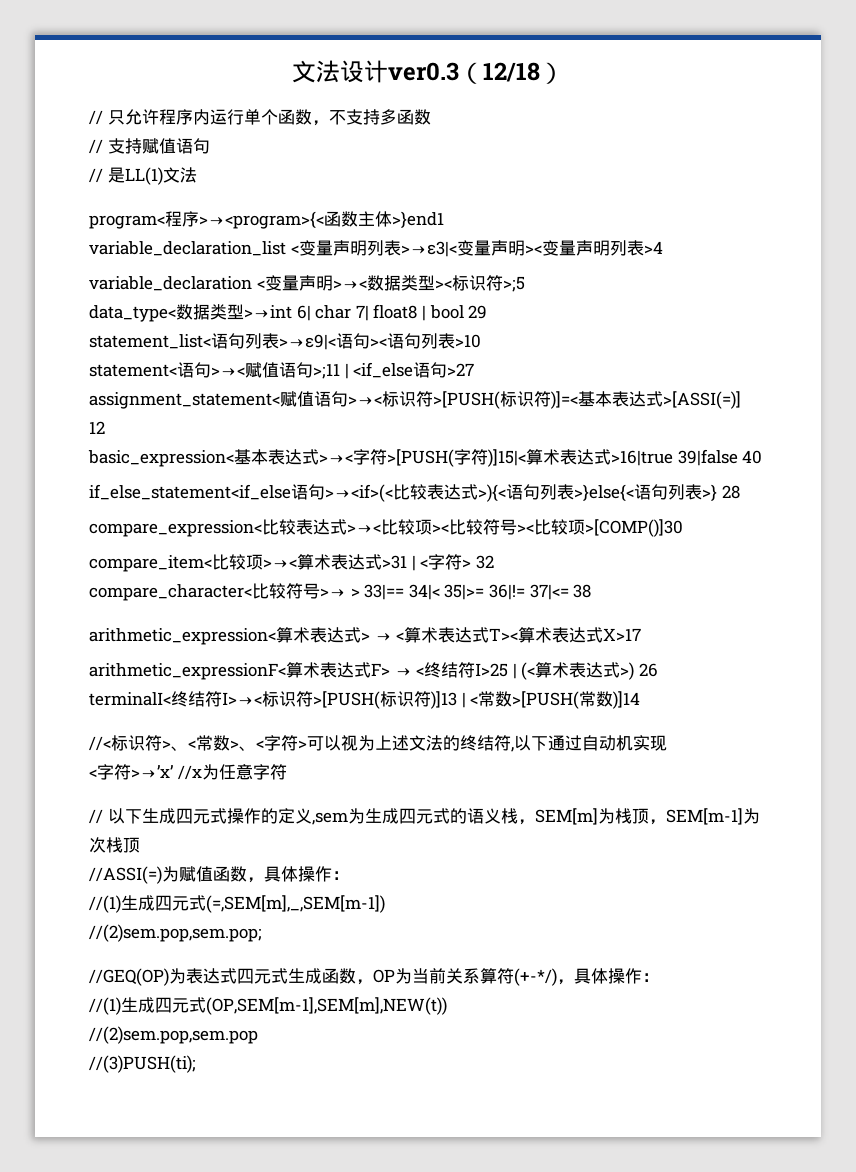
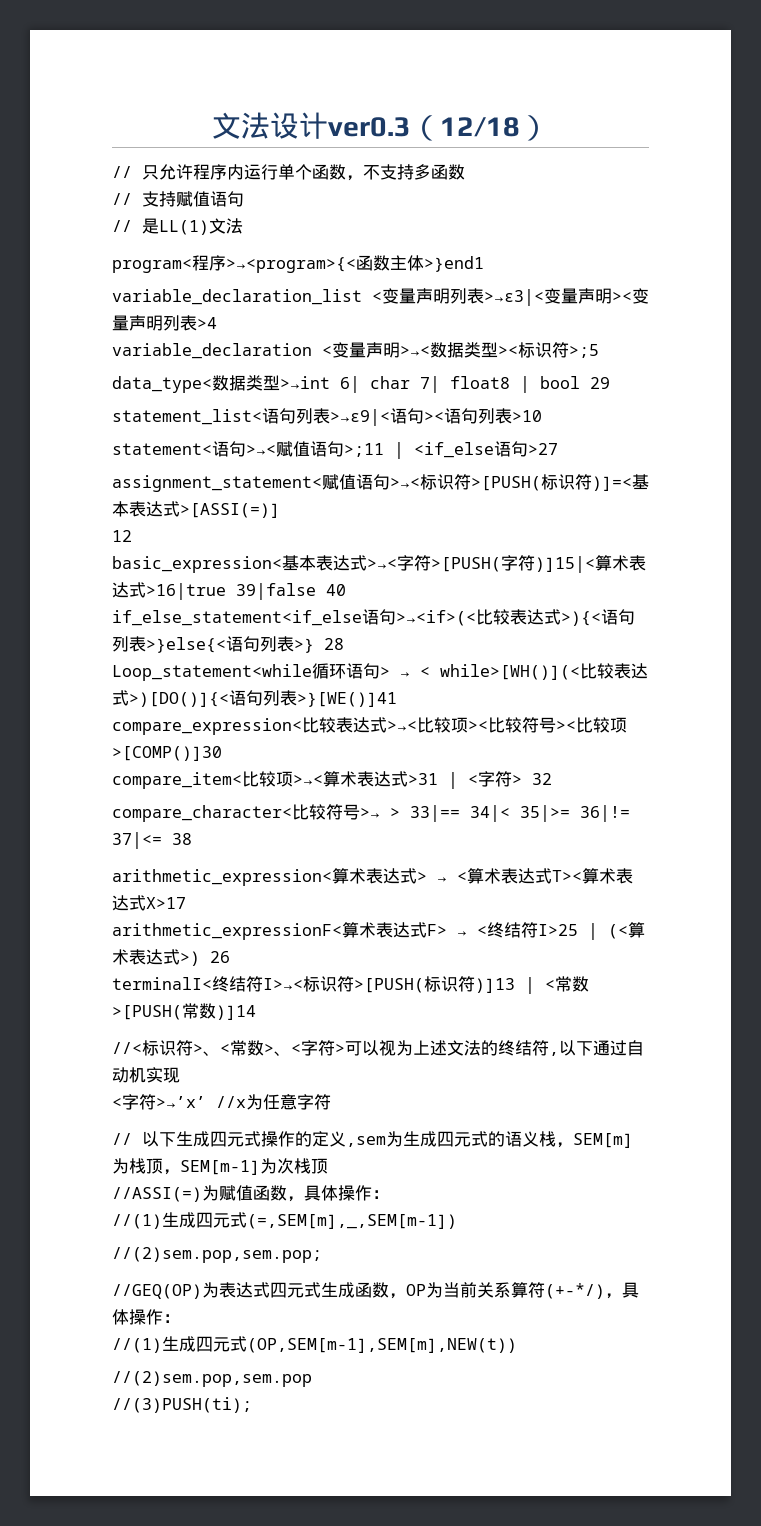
(740, 492) none -> [112,663,648,681] [112,690,397,707] // Loop_statement<while循环语句> → < while>[WH()](<比较表达式>)[DO()]{<语句列表>}[WE()]41

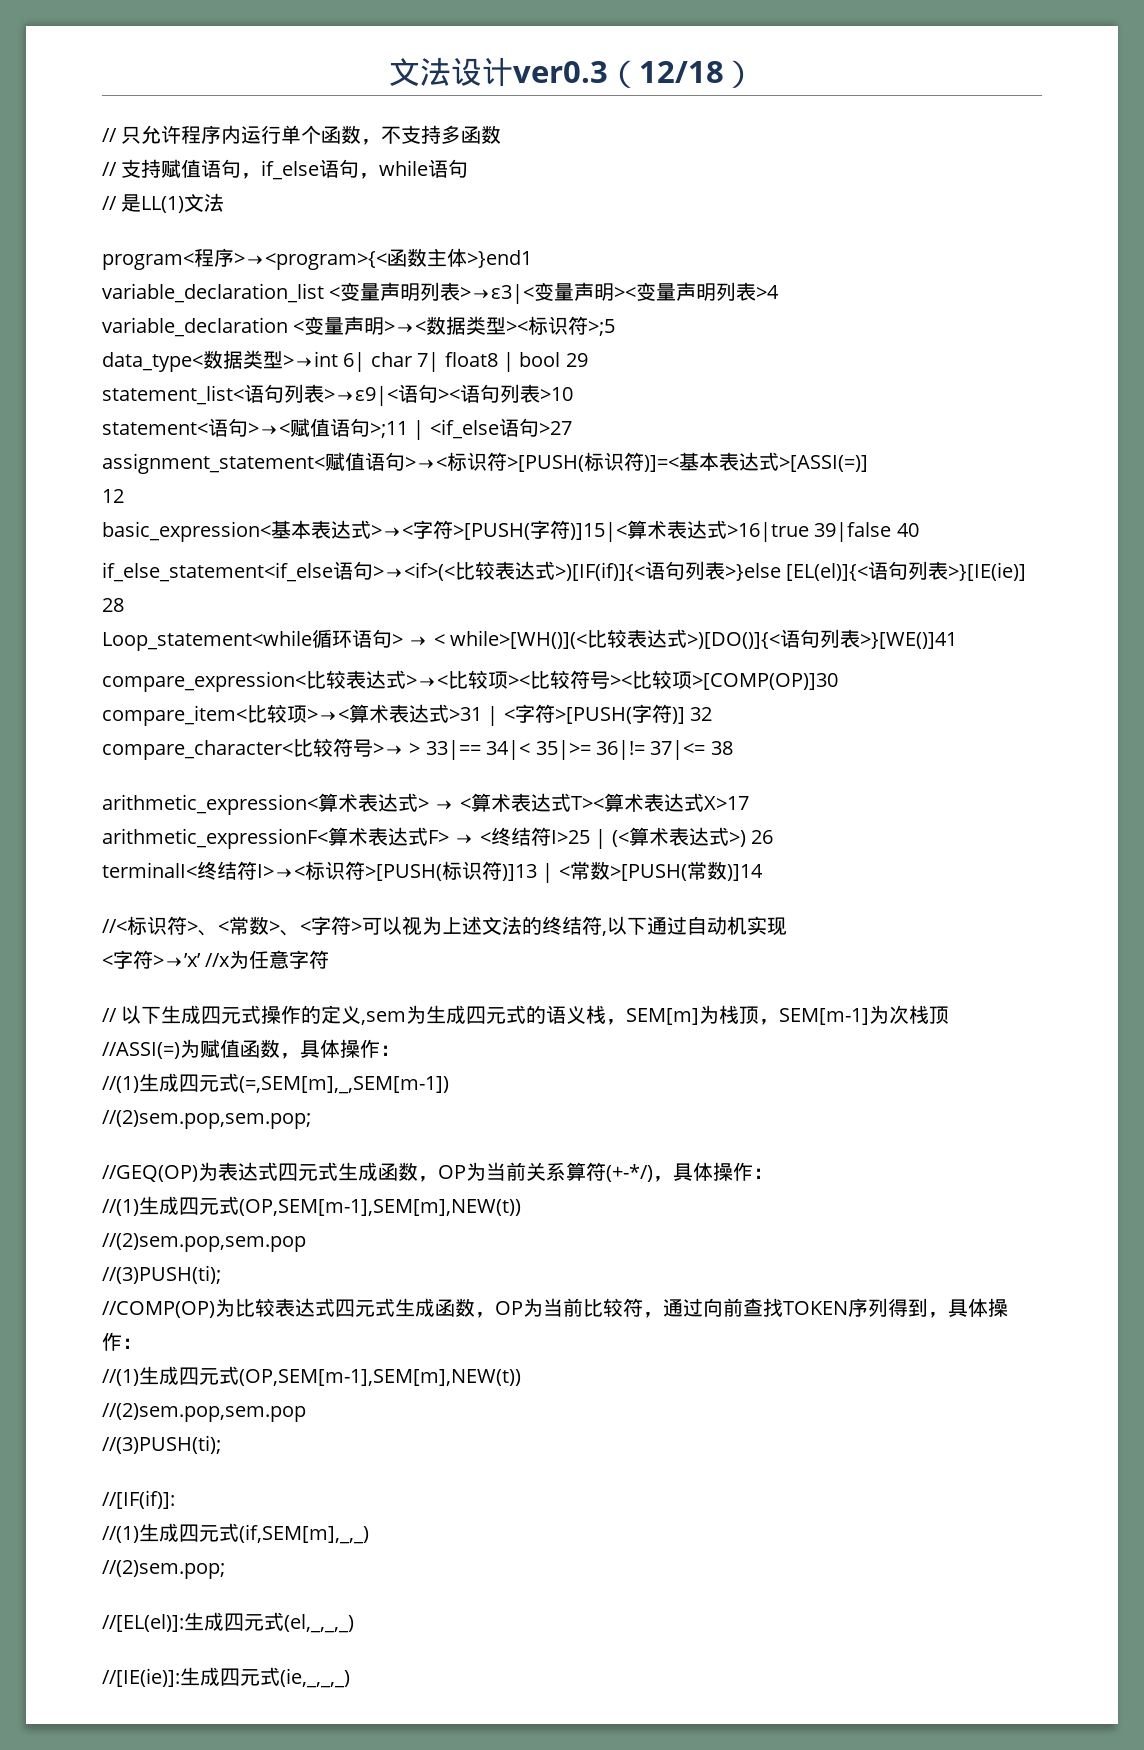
(244, 199) none -> [241,159,469,180] ，if_else语句，while语句
[561,609,635,626] [112,636,314,653] >){<语句列表>}else{<语句列表>} -> [555,561,1027,581] >)[IF(if)]{<语句列表>}else [EL(el)]{<语句列表>}[IE(ie)]
[112,746,222,761] >[COMP()]30 -> [692,673,838,690] >[COMP(OP)]30
[512,774,522,785] > -> [554,704,685,724] >[PUSH(字符)]
(252, 1405) none -> [102,1298,1008,1318] [102,1332,142,1351] [102,1366,521,1386] [102,1403,306,1422] [102,1435,221,1454] [102,1490,175,1509] [102,1523,369,1544] [102,1560,225,1579] [102,1612,354,1633] [102,1667,350,1688] // //COMP(OP)为比较表达式四元式生成函数，OP为当前比较符，通过向前查找TOKEN序列得到，具体操作： // //(1)生成四元式(OP,SEM[m-1],SEM[m],NEW(t)) // //(2)sem.pop,sem.pop // //(3)PUSH(ti); // //[IF(if)]: // //(1)生成四元式(if,SEM[m],_,_) // //(2)sem.pop; // //[EL(el)]:生成四元式(el,_,_,_) // //[IE(ie)]:生成四元式(ie,_,_,_)

